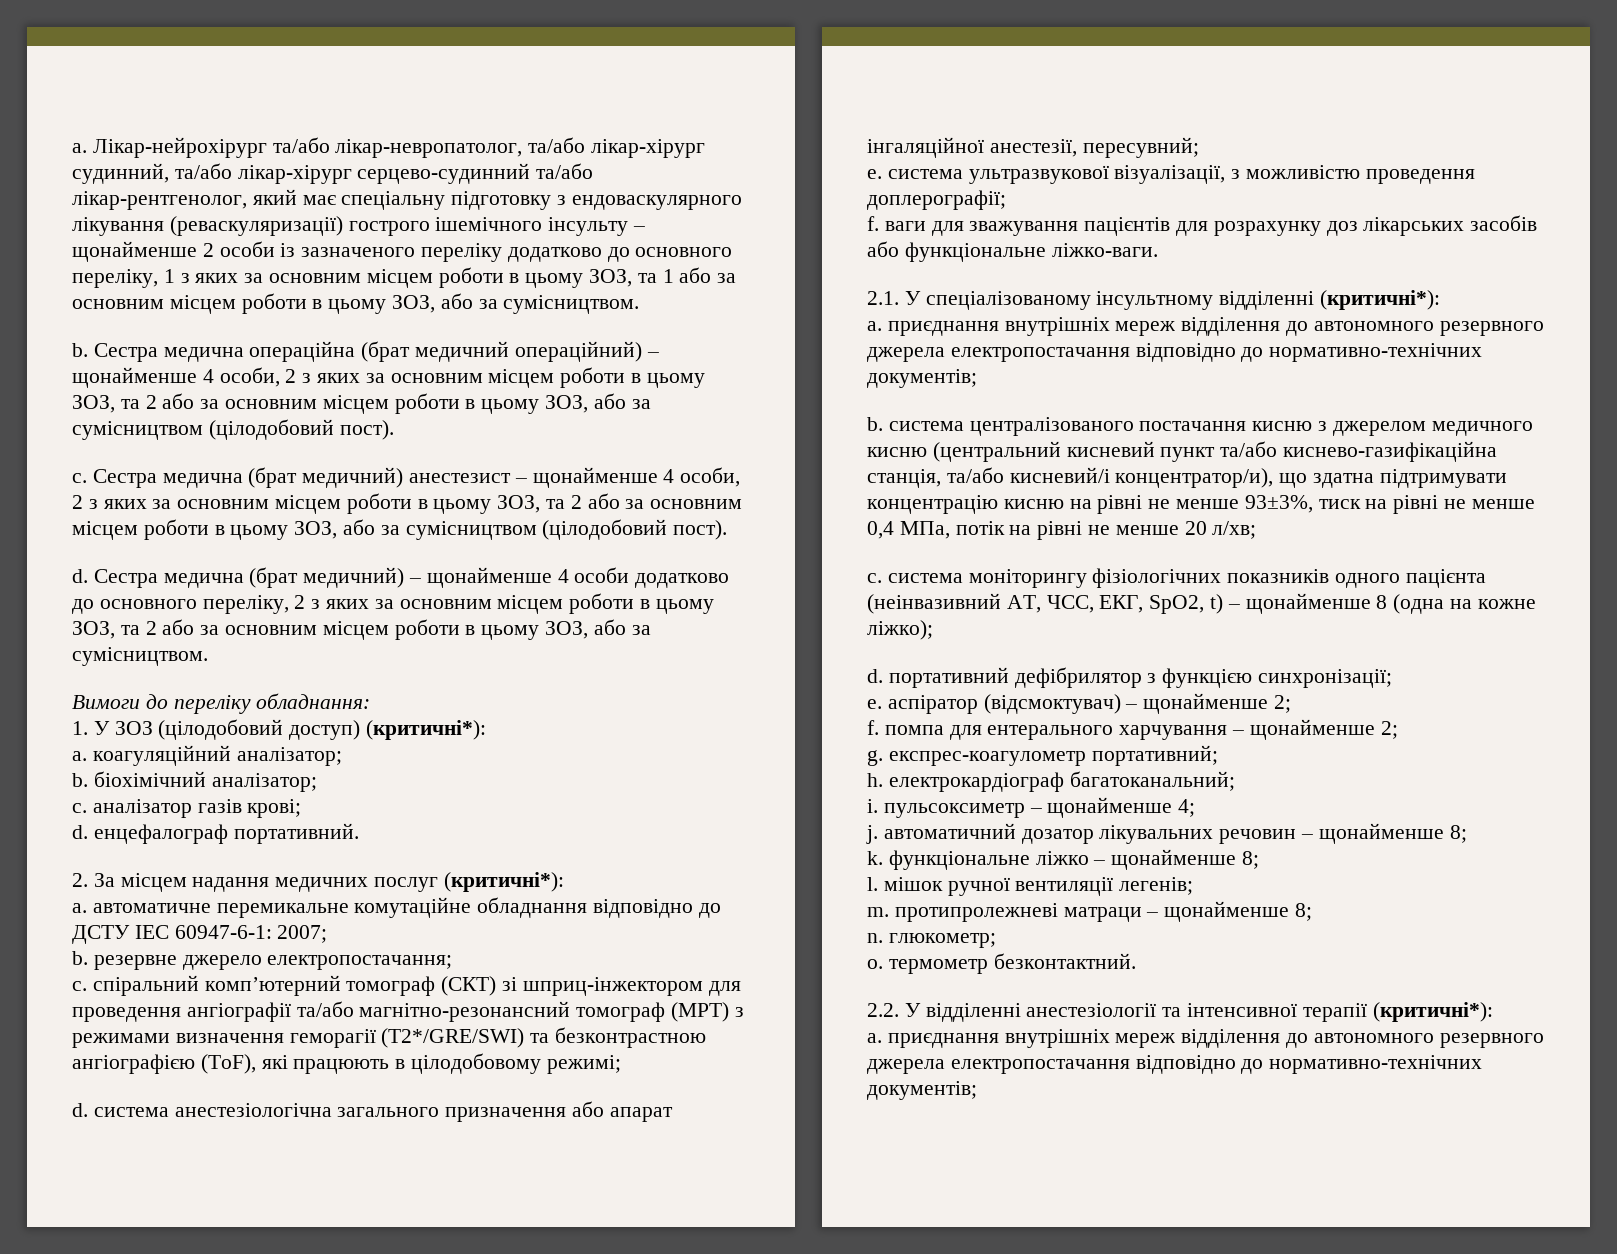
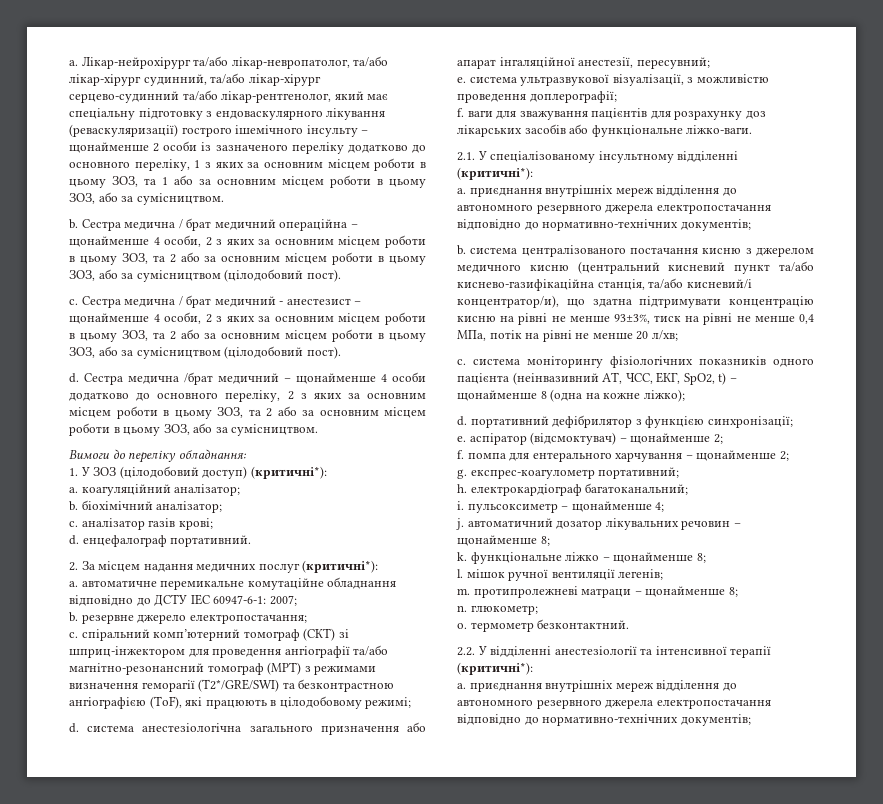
[249,341,642,362] операційна (брат медичний операційний) -> [178,218,348,231] / брат медичний операційна
[248,467,404,488] (брат медичний) -> [178,295,284,308] / брат медичний -
[249,567,405,588] (брат медичний) -> [184,372,279,385] /брат медичний

